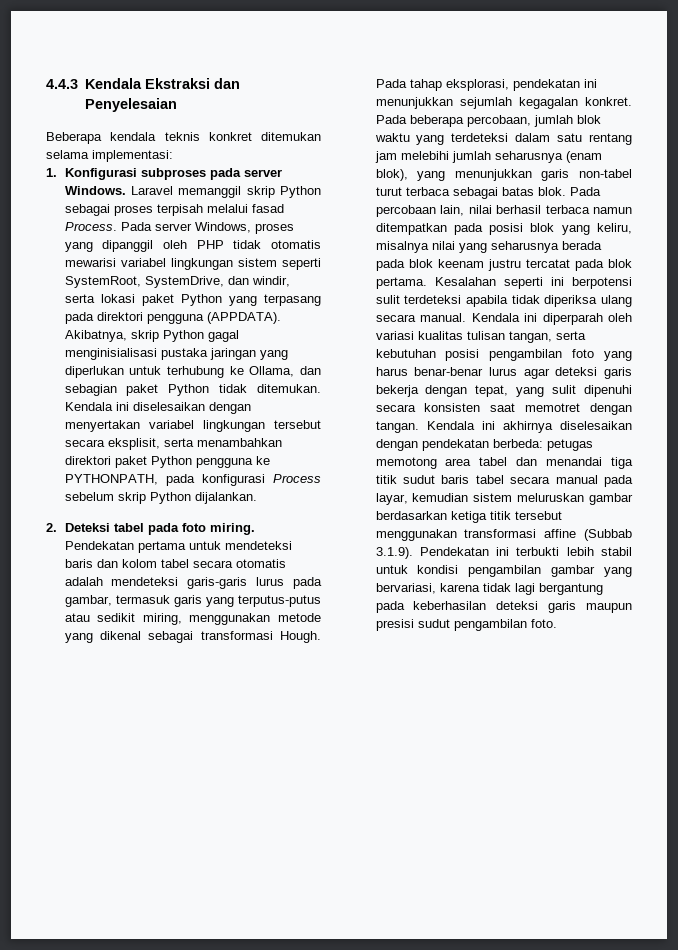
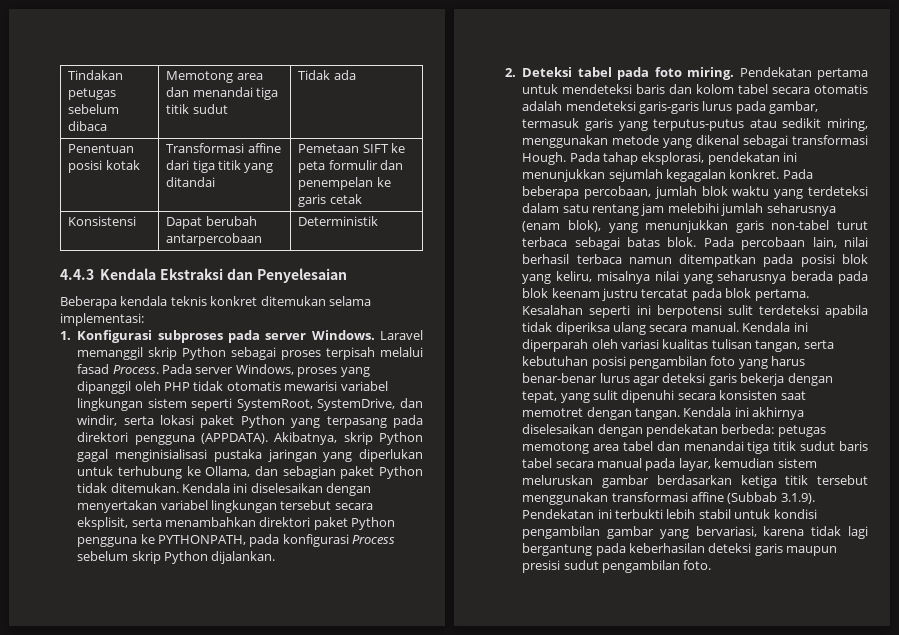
(46, 84) none -> [68,70,124,80] [68,88,117,100] [68,104,120,114] [68,121,108,131] [166,71,263,83] [166,87,278,100] [166,104,228,114] [298,70,356,80] [68,144,135,153] [68,160,140,173] [166,143,281,153] [166,160,274,173] [166,177,216,187] [298,143,405,153] [298,160,403,173] [298,177,391,190] [298,194,362,207] [68,216,137,226] [166,216,257,229] [166,233,263,246] [298,216,379,226] Tindakan petugas sebelum dibaca | Memotong area dan menandai tiga titik sudut | Tidak ada // Penentuan posisi kotak | Transformasi affine dari tiga titik yang ditandai | Pemetaan SIFT ke peta formulir dan penempelan ke garis cetak // Konsistensi | Dapat berubah antarpercobaan | Deterministik //

